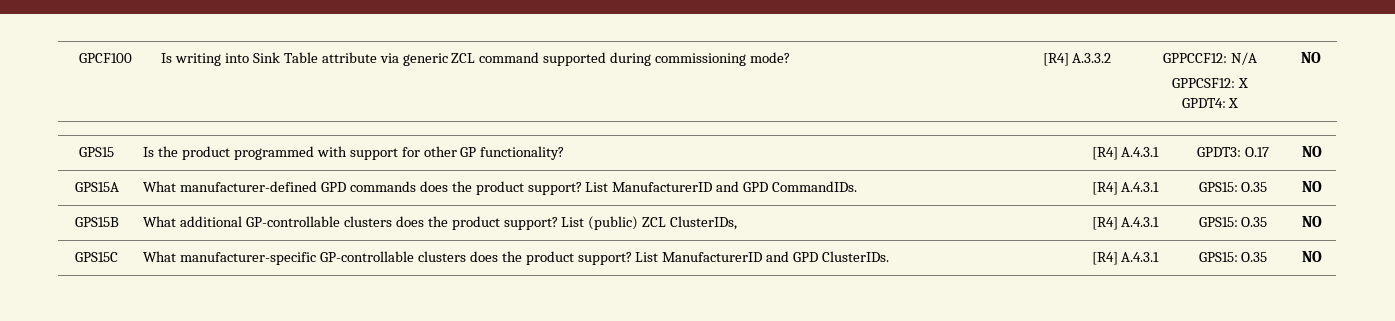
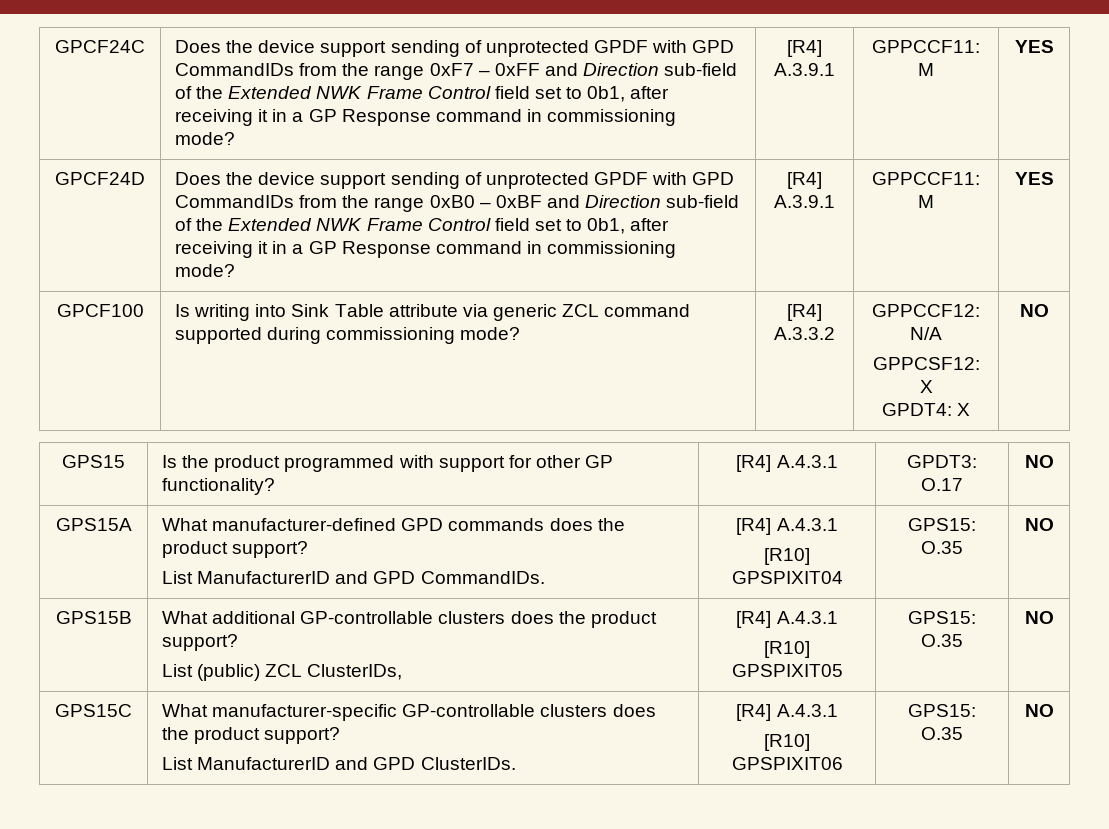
(79, 58) none -> [55,40,145,53] [175,40,735,57] [175,63,738,80] [175,86,670,102] [175,109,677,126] [175,132,236,145] [787,40,822,57] [774,63,835,76] [872,40,980,53] [918,63,934,76] [1014,40,1054,53] [55,172,145,185] [175,172,735,189] [175,195,740,212] [175,218,670,234] [175,241,677,258] [175,264,236,277] [787,172,822,189] [774,195,835,208] [872,172,980,185] [918,195,934,208] [1014,172,1054,185] GPCF24C | Does the device support sending of unprotected GPDF with GPD CommandIDs from the range 0xF7 – 0xFF and Direction sub-field of the Extended NWK Frame Control field set to 0b1, after receiving it in a GP Response command in commissioning mode? | [R4] A.3.9.1 | GPPCCF11: M | YES // GPCF24D | Does the device support sending of unprotected GPDF with GPD CommandIDs from the range 0xB0 – 0xBF and Direction sub-field of the Extended NWK Frame Control field set to 0b1, after receiving it in a GP Response command in commissioning mode? | [R4] A.3.9.1 | GPPCCF11: M | YES //
(582, 188) none -> (309, 549) //
(1160, 187) none -> [764,548,810,565] [731,571,843,584] // [R10] GPSPIXIT04
(558, 223) none -> (239, 642) //
(1160, 222) none -> [764,641,810,658] [731,664,843,677] // [R10] GPSPIXIT05
(632, 258) none -> (341, 735) //
(1160, 257) none -> [764,734,810,751] [731,757,843,770] // [R10] GPSPIXIT06

